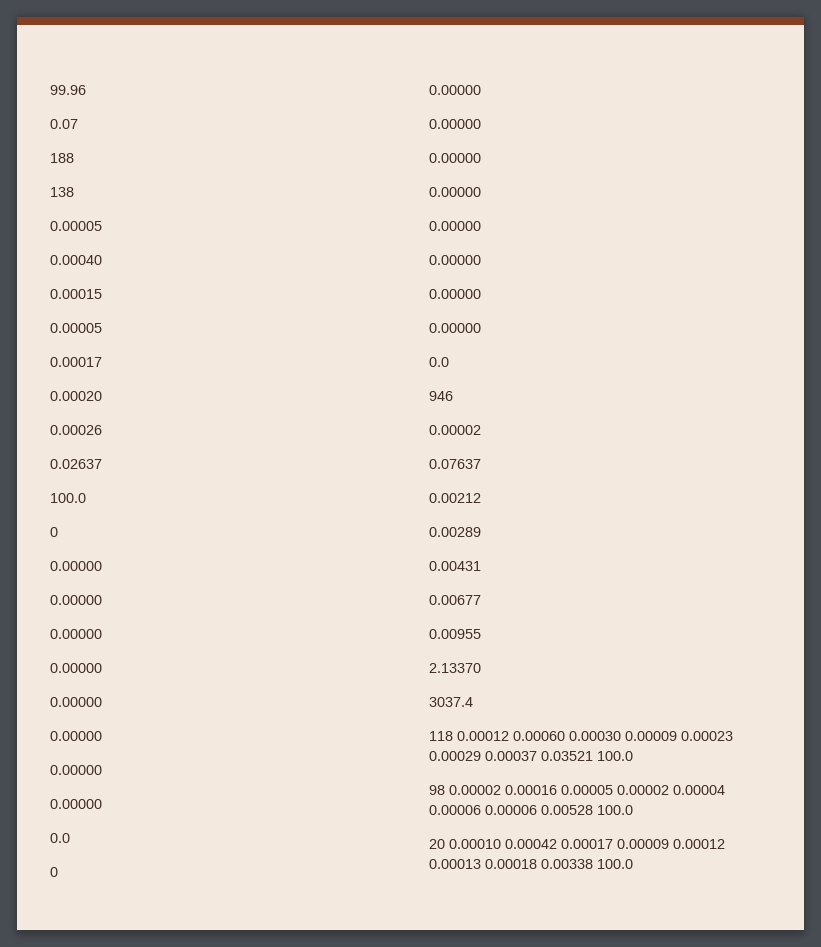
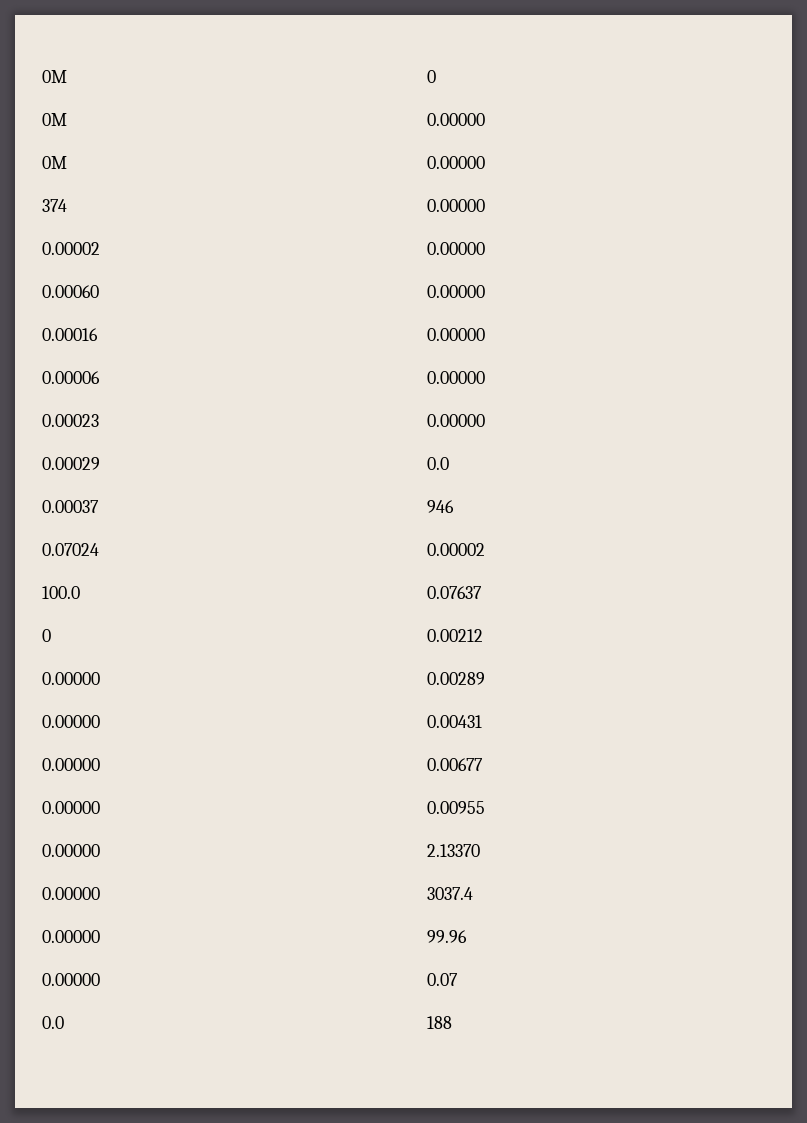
[50,85,86,95] [50,119,78,129] [50,153,74,163] [50,187,74,197] [50,221,102,231] [50,255,102,265] [50,289,102,299] [50,323,102,333] [50,357,102,367] [50,391,102,401] [50,425,102,435] [50,459,102,469] 99.96 // 0.07 // 188 // 138 // 0.00005 // 0.00040 // 0.00015 // 0.00005 // 0.00017 // 0.00020 // 0.00026 // 0.02637 -> [42,70,67,83] [42,113,67,126] [42,156,67,169] [42,199,67,212] [42,242,100,255] [42,285,99,298] [42,328,98,341] [42,371,100,384] [42,414,99,427] [42,457,100,470] [42,500,99,513] [42,543,99,556] 0M // 0M // 0M // 374 // 0.00002 // 0.00060 // 0.00016 // 0.00006 // 0.00023 // 0.00029 // 0.00037 // 0.07024
[429,731,733,741] [429,751,633,761] [429,785,725,795] [429,805,633,815] [429,839,725,849] [429,859,633,869] 118 0.00012 0.00060 0.00030 0.00009 0.00023 0.00029 0.00037 0.03521 100.0 // 98 0.00002 0.00016 0.00005 0.00002 0.00004 0.00006 0.00006 0.00528 100.0 // 20 0.00010 0.00042 0.00017 0.00009 0.00012 0.00013 0.00018 0.00338 100.0 -> [427,930,467,943] [427,973,458,986] [427,1016,452,1029] 99.96 // 0.07 // 188

